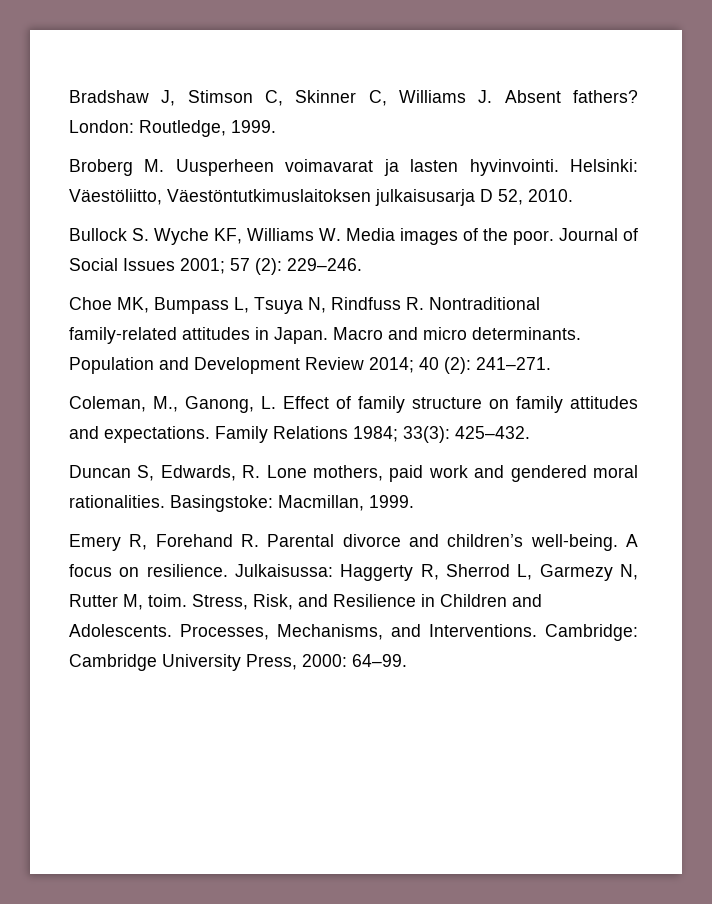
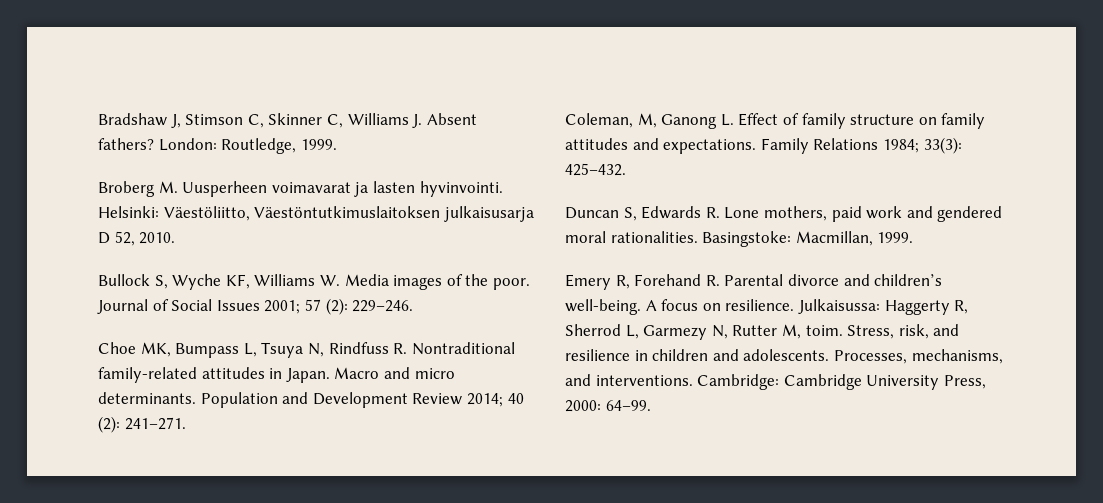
[132,228,149,241] S. -> [154,275,168,289] S,
[153,396,254,413] M., Ganong, -> [637,113,718,129] M, Ganong
[160,465,236,481] Edwards, -> [641,206,702,219] Edwards
[253,594,542,610] [69,624,537,640] Risk, and Resilience in Children and Adolescents. Processes, Mechanisms, and Interventions. -> [898,324,960,339] [565,349,1003,364] [565,374,693,386] risk, and resilience in children and adolescents. Processes, mechanisms, and interventions.

